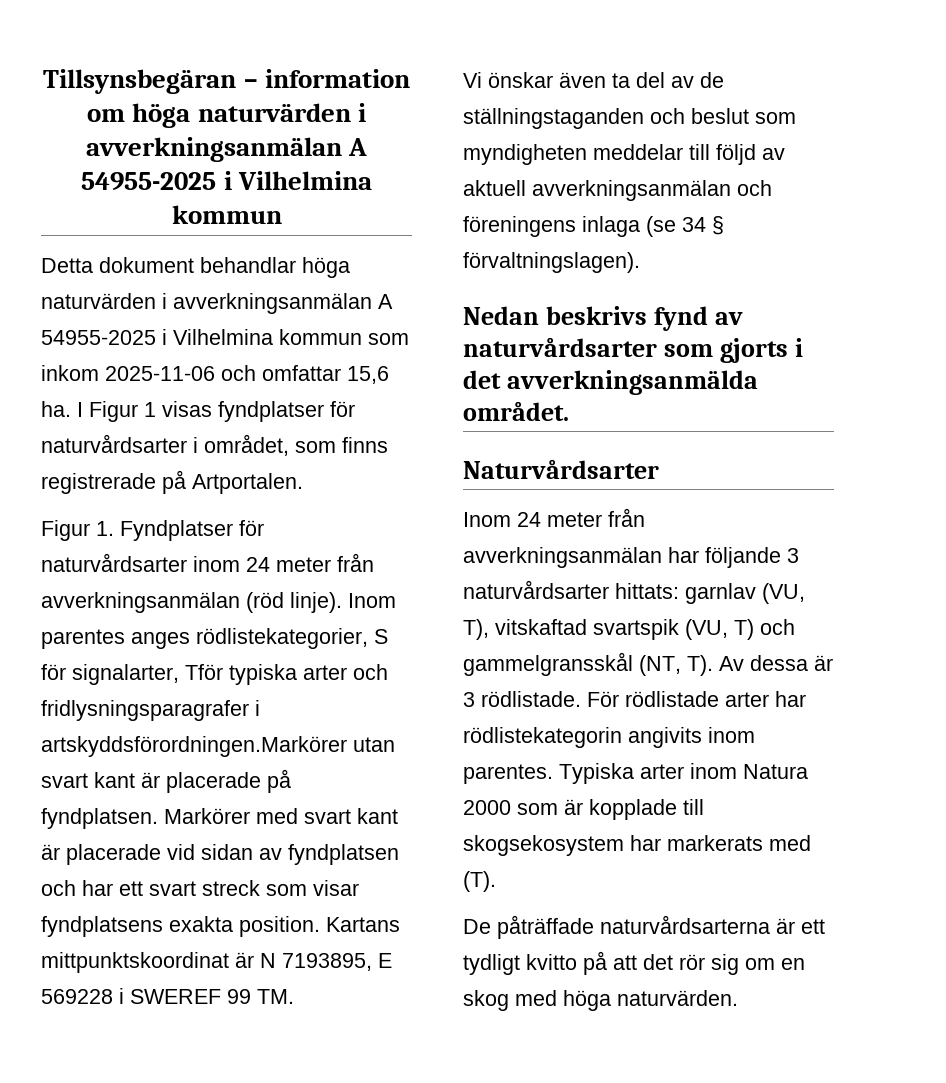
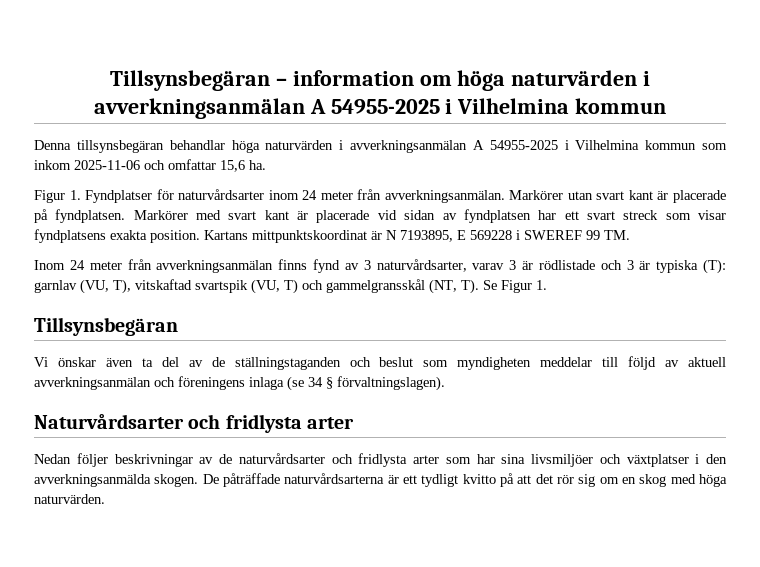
[41,257,194,273] Detta dokument -> [34,140,164,153] Denna tillsynsbegäran
[77,401,355,422] [41,434,388,456] [41,470,303,494] I Figur 1 visas fyndplatser för naturvårdsarter i området, som finns registrerade på Artportalen. -> (266, 165) none
[41,592,396,613] [41,628,388,649] [41,664,388,685] [41,700,260,721] [41,736,347,757] avverkningsanmälan (röd linje). Inom parentes anges rödlistekategorier, S för signalarter, Tför typiska arter och fridlysningsparagrafer i artskyddsförordningen.Markörer -> [384,190,564,203] avverkningsanmälan. Markörer
[41,880,76,896] och -> (531, 216) none
(294, 996) none -> [34,259,726,274] [34,279,547,294] [34,317,178,336] // Inom 24 meter från avverkningsanmälan finns fynd av 3 naturvårdsarter, varav 3 är rödlistade och 3 är typiska (T): garnlav (VU, T), vitskaftad svartspik (VU, T) och gammelgransskål (NT, T). Se Figur 1. // Tillsynsbegäran
[463,306,743,331] [463,337,803,363] [463,370,758,395] [463,401,569,421] [463,459,659,479] [463,508,645,527] [463,547,799,568] [463,580,805,604] [463,619,795,640] [463,652,833,676] [463,691,806,707] [463,727,755,748] [463,763,808,784] [463,799,704,820] [463,835,811,856] [463,871,496,892] Nedan beskrivs fynd av naturvårdsarter som gjorts i det avverkningsanmälda området. // Naturvårdsarter // Inom 24 meter från avverkningsanmälan har följande 3 naturvårdsarter hittats: garnlav (VU, T), vitskaftad svartspik (VU, T) och gammelgransskål (NT, T). Av dessa är 3 rödlistade. För rödlistade arter har rödlistekategorin angivits inom parentes. Typiska arter inom Natura 2000 som är kopplade till skogsekosystem har markerats med (T). // -> [34,414,354,433] [34,453,727,467] [34,474,199,487] Naturvårdsarter och fridlysta arter // Nedan följer beskrivningar av de naturvårdsarter och fridlysta arter som har sina livsmiljöer och växtplatser i den avverkningsanmälda skogen.

